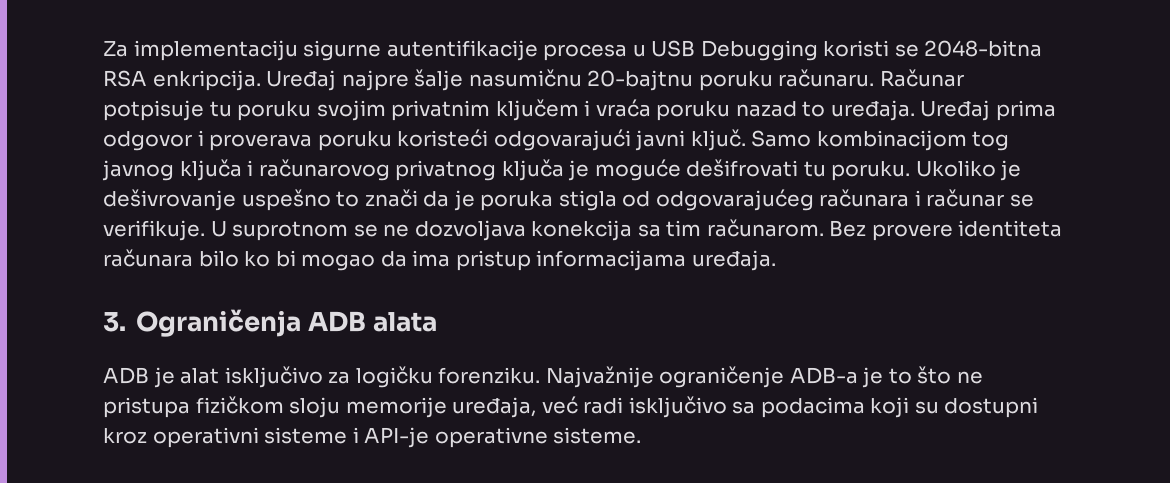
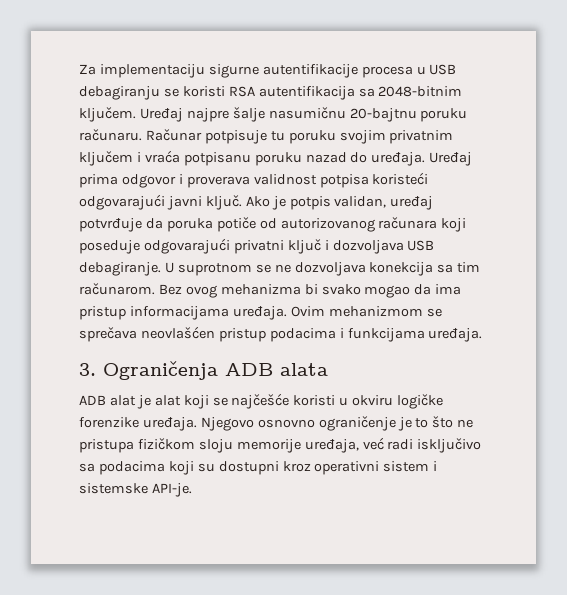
[700,40,1043,61] [103,70,261,91] Debugging koristi se 2048-bitna RSA enkripcija. -> [79,86,463,100] [79,107,136,122] debagiranju se koristi RSA autentifikacija sa 2048-bitnim ključem.
(651, 108) none -> [183,152,251,166] potpisanu
[802,101,826,117] to -> [350,152,368,163] do
[317,131,392,151] poruku -> [253,174,369,188] validnost potpisa
[751,130,1010,151] [102,159,1022,181] [103,189,1034,211] [103,220,205,241] Samo kombinacijom tog javnog ključa i računarovog privatnog ključa je moguće dešifrovati tu poruku. Ukoliko je dešivrovanje uspešno to znači da je poruka stigla od odgovarajućeg računara i računar se verifikuje. -> [245,196,434,210] [79,217,467,232] [79,238,435,254] [79,262,161,276] Ako je potpis validan, uređaj potvrđuje da poruka potiče od autorizovanog računara koji poseduje odgovarajući privatni ključ i dozvoljava USB debagiranje.
[871,220,1063,241] [103,249,296,267] provere identiteta računara bilo ko bi -> [185,284,361,298] ovog mehanizma bi svako
(776, 260) none -> [290,306,442,317] [79,326,483,342] Ovim mehanizmom se sprečava neovlašćen pristup podacima i funkcijama uređaja.
(149, 375) none -> [109,395,136,406] alat
[224,366,858,388] isključivo za logičku forenziku. Najvažnije ograničenje ADB-a -> [183,393,444,409] [79,416,396,431] koji se najčešće koristi u okviru logičke forenzike uređaja. Njegovo osnovno ograničenje
[264,427,642,448] sisteme i API-je operativne sisteme. -> [383,461,438,472] [79,483,192,497] sistem i sistemske API-je.

